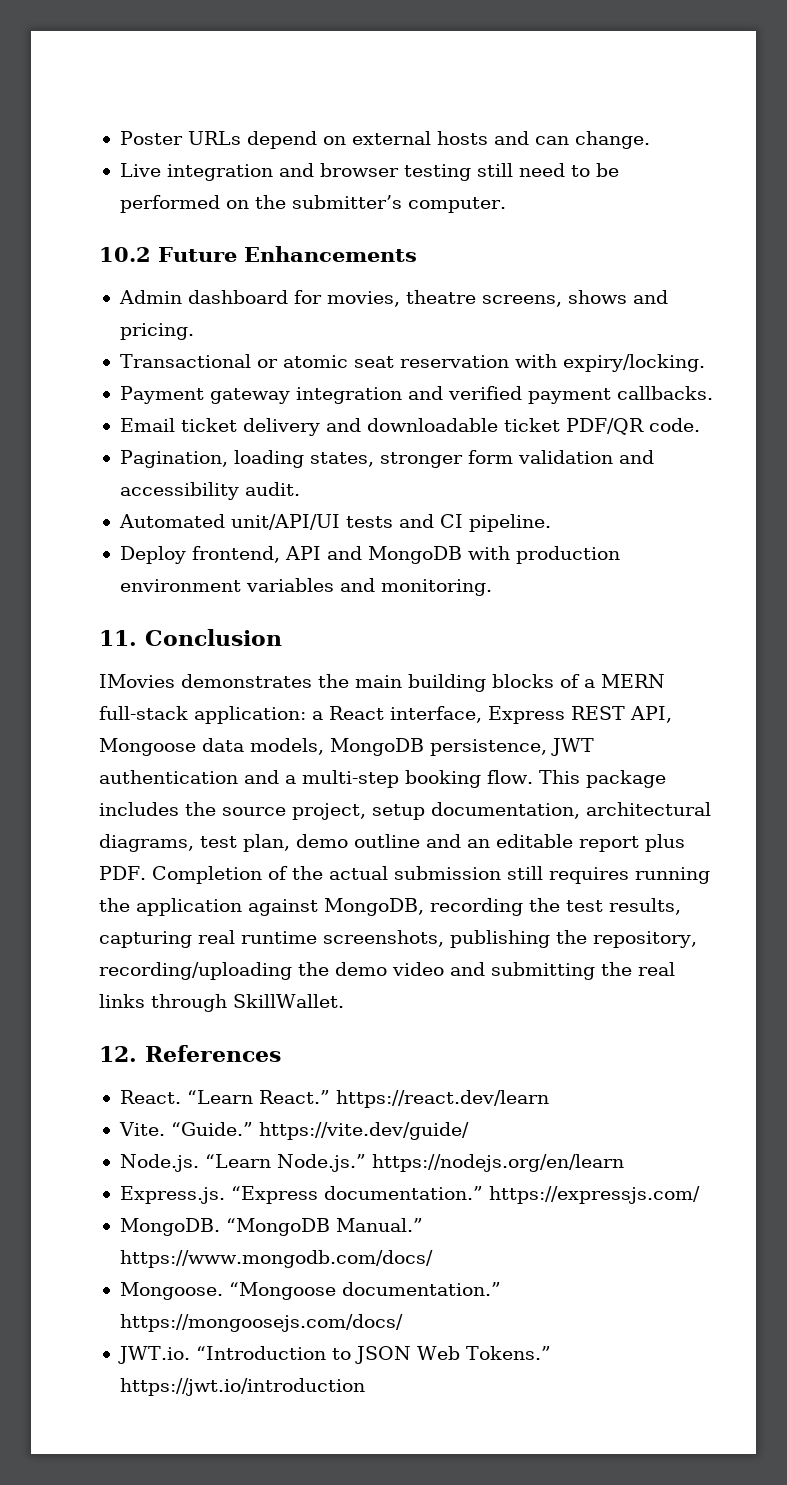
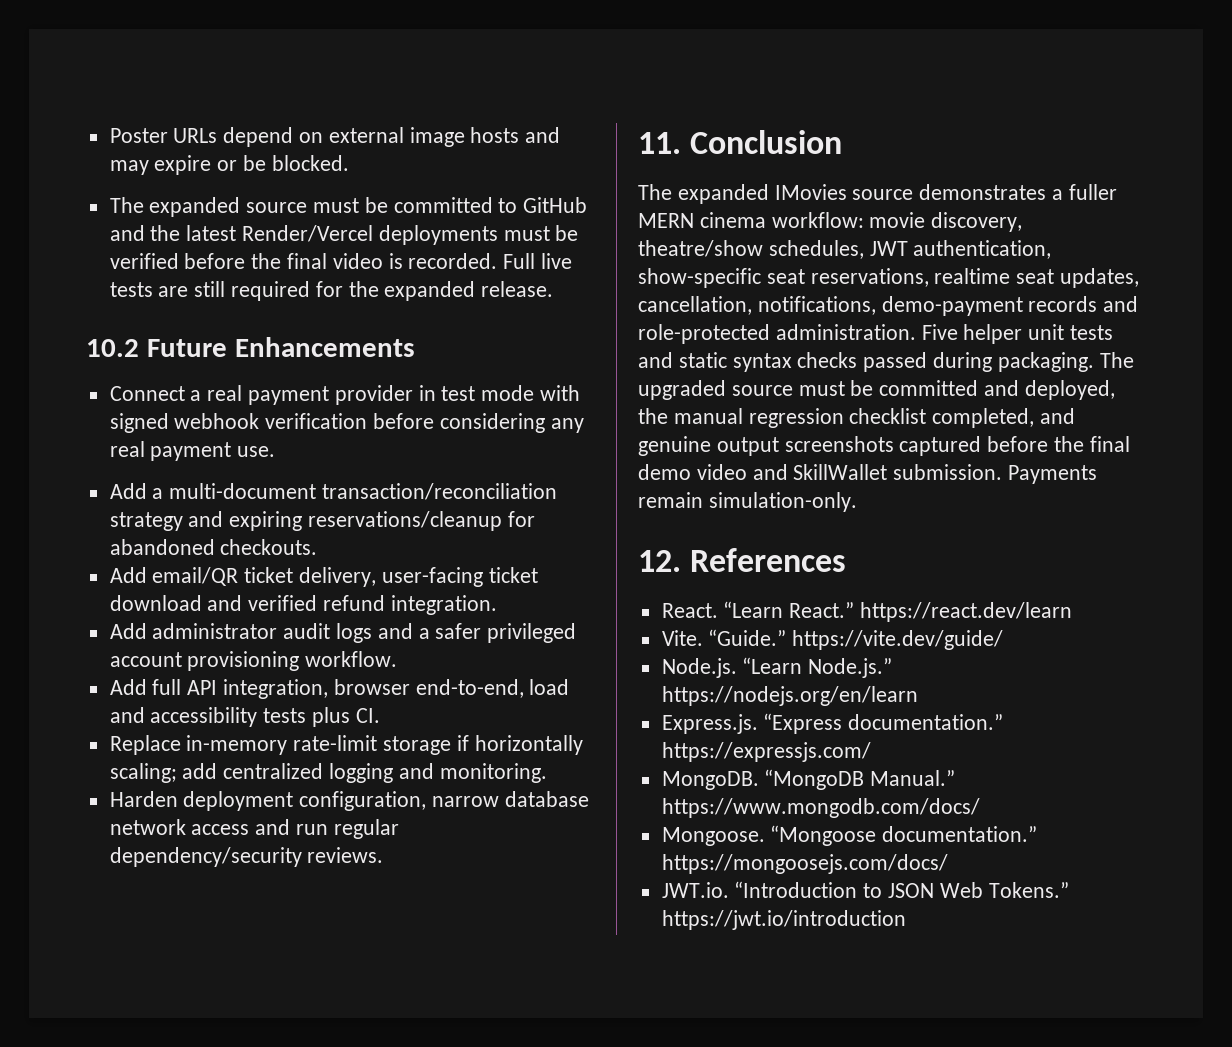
(431, 138) none -> [409,127,465,147] image
[534,131,650,149] [119,163,619,181] [119,195,506,213] [99,246,417,262] [118,290,668,307] [119,323,194,340] [119,354,705,372] [119,386,713,404] [119,418,700,436] [119,450,654,468] [119,482,300,500] [118,514,551,532] [119,546,620,564] [119,578,492,596] [99,629,282,646] [99,674,665,692] [99,706,672,724] [99,738,594,756] [99,770,666,788] [99,802,711,820] [99,834,685,852] [99,866,710,884] [99,898,681,916] [99,930,697,948] [99,962,675,980] [99,994,344,1012] can change. // Live integration and browser testing still need to be performed on the submitter’s computer. // 10.2 Future Enhancements // Admin dashboard for movies, theatre screens, shows and pricing. // Transactional or atomic seat reservation with expiry/locking. // Payment gateway integration and verified payment callbacks. // Email ticket delivery and downloadable ticket PDF/QR code. // Pagination, loading states, stronger form validation and accessibility audit. // Automated unit/API/UI tests and CI pipeline. // Deploy frontend, API and MongoDB with production environment variables and monitoring. // 11. Conclusion // IMovies demonstrates the main building blocks of a MERN full-stack application: a React interface, Express REST API, Mongoose data models, MongoDB persistence, JWT authentication and a multi-step booking flow. This package includes the source project, setup documentation, architectural diagrams, test plan, demo outline and an editable report plus PDF. Completion of the actual submission still requires running the application against MongoDB, recording the test results, capturing real runtime screenshots, publishing the repository, recording/uploading the demo video and submitting the real links through SkillWallet. -> [109,155,349,175] [109,197,588,217] [109,225,579,245] [109,253,573,269] [109,281,554,301] [86,337,415,357] [109,385,581,405] [109,413,584,433] [109,441,276,461] [109,483,558,500] [109,511,535,531] [109,539,318,555] [109,567,538,587] [109,595,497,615] [109,623,577,643] [109,651,398,671] [109,679,570,699] [109,707,380,727] [109,735,583,755] [109,763,547,783] [109,791,589,811] [109,819,399,839] [109,847,384,867] [638,130,843,154] [638,184,1117,204] [638,212,1023,232] [638,240,1052,259] [638,268,1140,288] [638,296,1139,316] [638,324,1114,344] [638,352,1134,372] [638,380,1115,400] [638,408,1076,428] [638,436,1130,456] [638,464,1098,484] [638,492,857,512] may expire or be blocked. // The expanded source must be committed to GitHub and the latest Render/Vercel deployments must be verified before the final video is recorded. Full live tests are still required for the expanded release. // 10.2 Future Enhancements // Connect a real payment provider in test mode with signed webhook verification before considering any real payment use. // Add a multi-document transaction/reconciliation strategy and expiring reservations/cleanup for abandoned checkouts. // Add email/QR ticket delivery, user-facing ticket download and verified refund integration. // Add administrator audit logs and a safer privileged account provisioning workflow. // Add full API integration, browser end-to-end, load and accessibility tests plus CI. // Replace in-memory rate-limit storage if horizontally scaling; add centralized logging and monitoring. // Harden deployment configuration, narrow database network access and run regular dependency/security reviews. // 11. Conclusion // The expanded IMovies source demonstrates a fuller MERN cinema workflow: movie discovery, theatre/show schedules, JWT authentication, show-specific seat reservations, realtime seat updates, cancellation, notifications, demo-payment records and role-protected administration. Five helper unit tests and static syntax checks passed during packaging. The upgraded source must be committed and deployed, the manual regression checklist completed, and genuine output screenshots captured before the final demo video and SkillWallet submission. Payments remain simulation-only.

